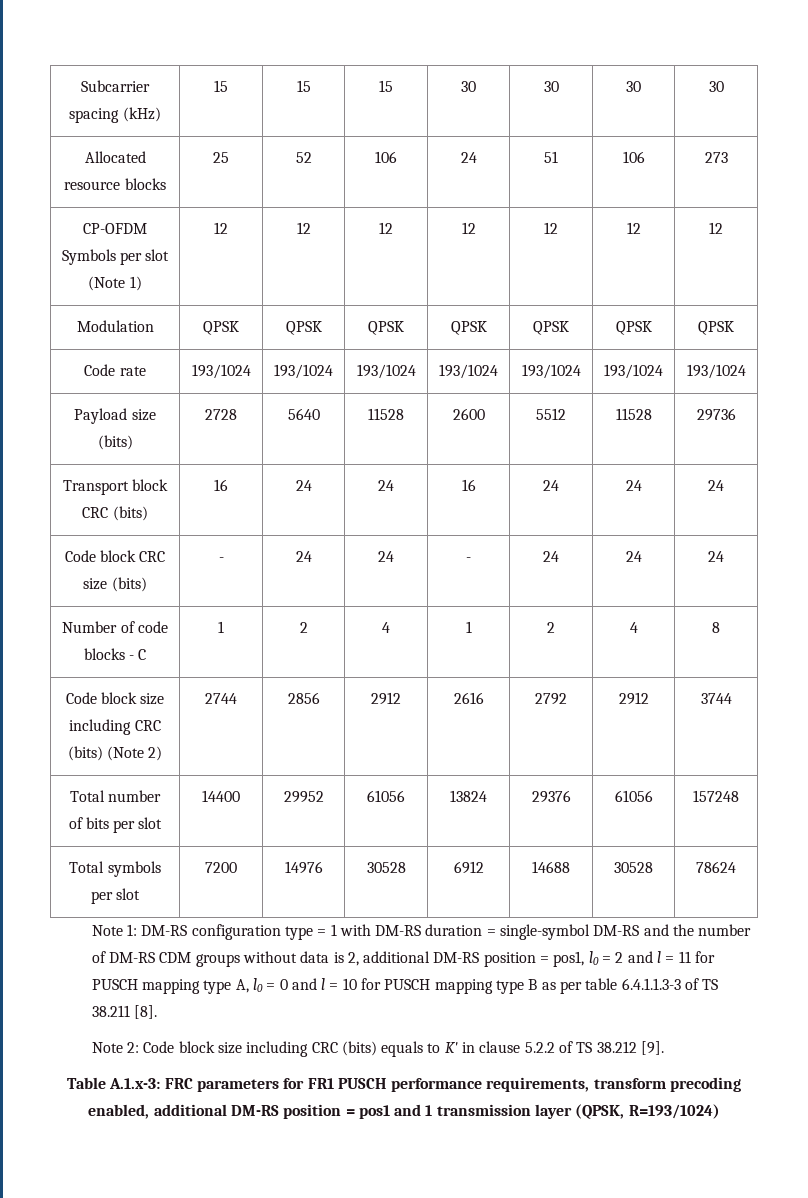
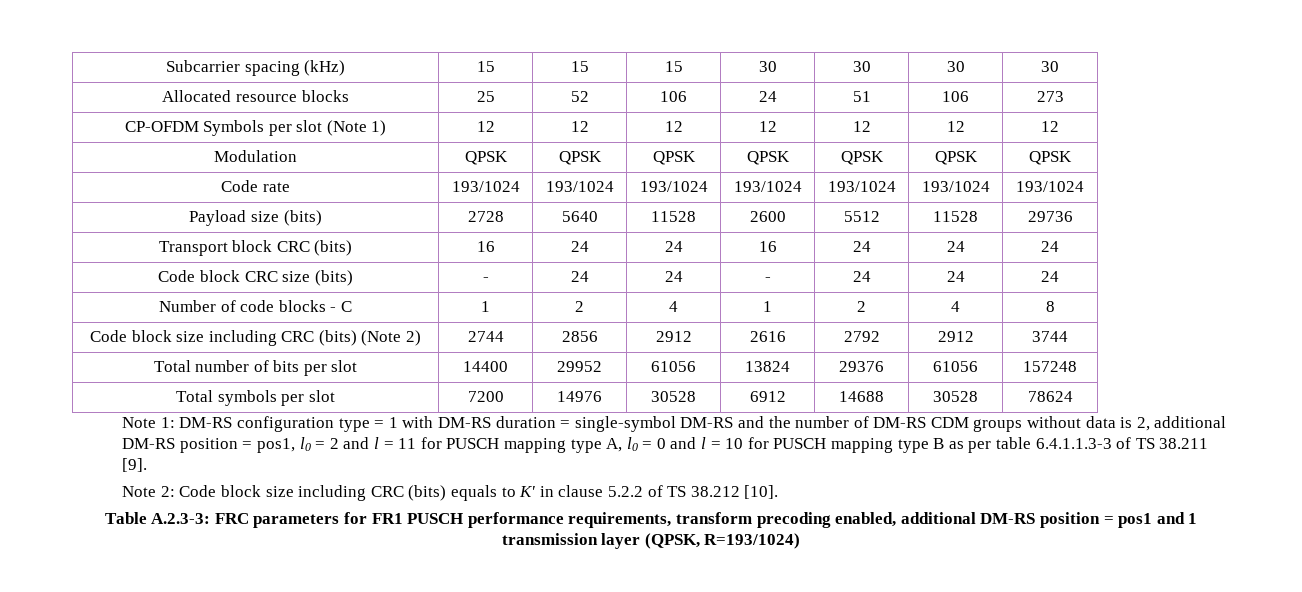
[133,1005,157,1019] [8]. -> [122,458,148,472] [9].
[641,1041,665,1055] [9]. -> [744,485,779,499] [10].
[109,1078,161,1089] A.1.x-3: -> [151,513,211,524] A.2.3-3:

